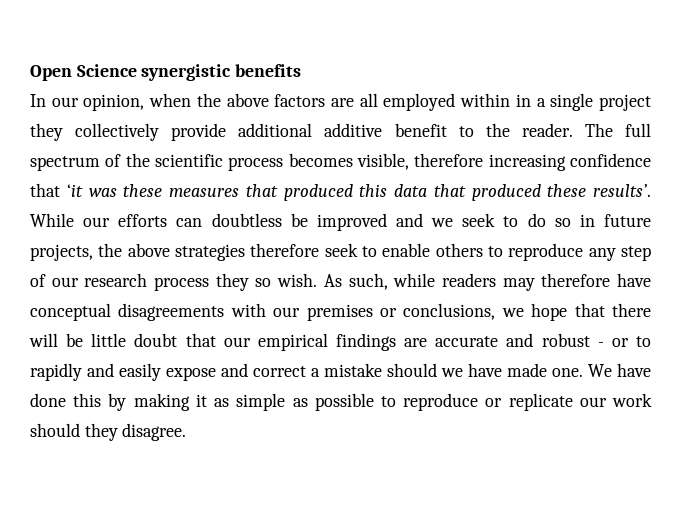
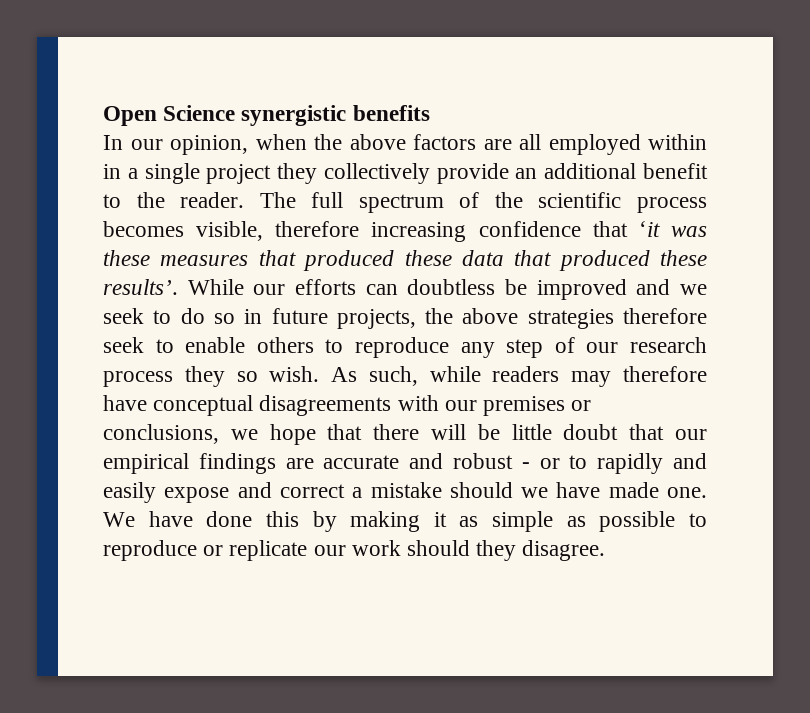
[238,123,383,137] additional additive -> [515,163,637,179] an additional
[359,184,388,197] this -> [404,250,452,266] these

